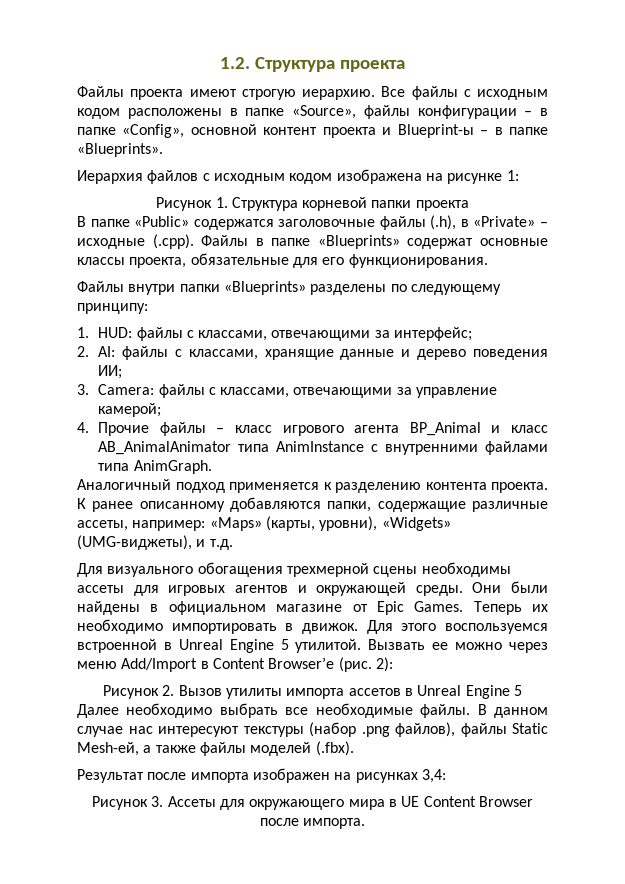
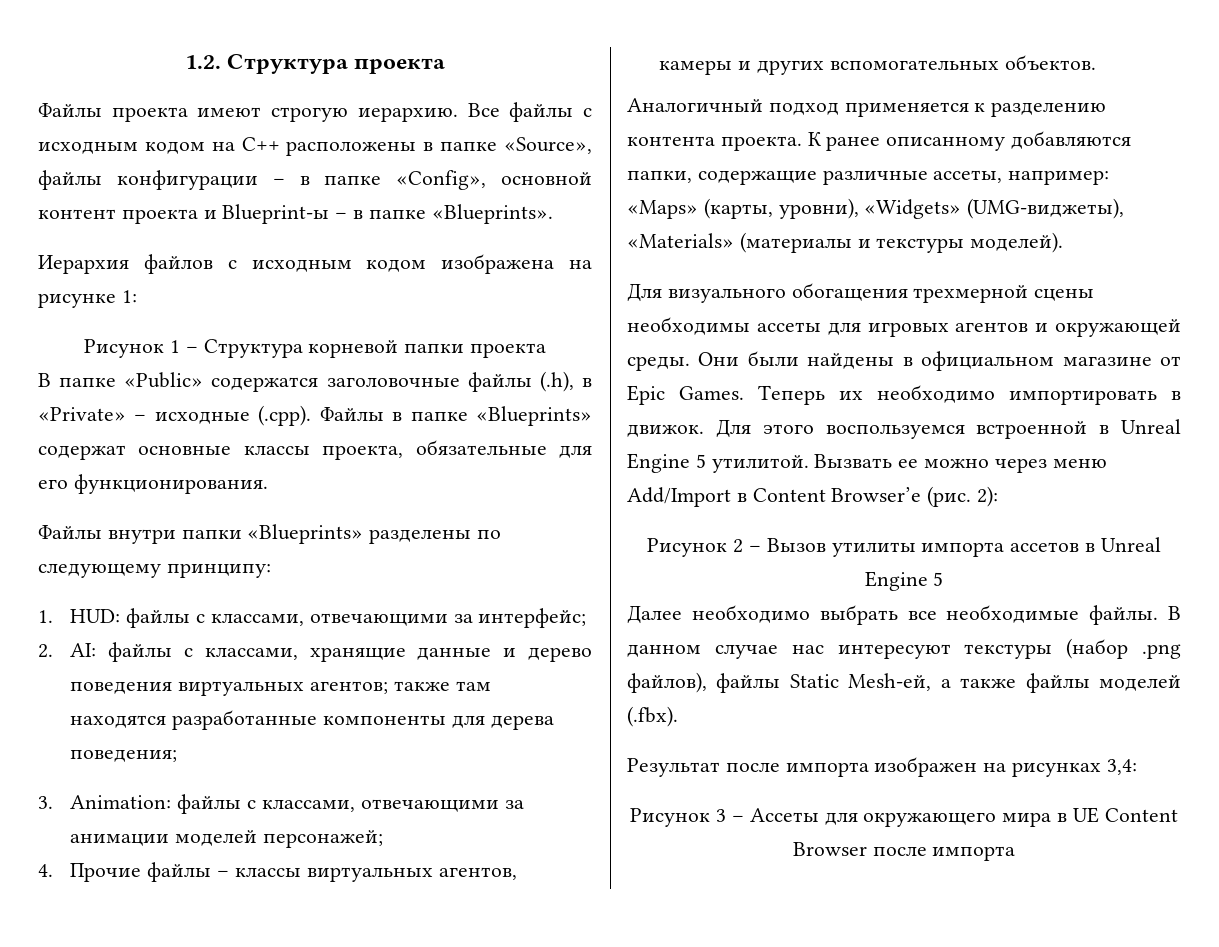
(120, 113) none -> [211,137,280,151] на C++
[215,197,228,208] 1. -> [169,340,198,353] 1 –
[98,365,123,379] [77,384,498,398] [98,403,162,417] ИИ; // 3. Camera: файлы с классами, отвечающими за управление камерой; -> [178,681,491,696] [70,710,554,730] [70,749,178,762] [38,794,524,814] [70,830,384,848] виртуальных агентов; также там находятся разработанные компоненты для дерева поведения; // 3. Animation: файлы с классами, отвечающими за анимации моделей персонажей;
[235,422,549,436] [98,441,548,455] [98,460,212,474] класс игрового агента BP_Animal и класс AB_AnimalAnimator типа AnimInstance с внутренними файлами типа AnimGraph. -> [234,867,517,882] [659,55,1096,75] классы виртуальных агентов, камеры и других вспомогательных объектов.
[196,539,233,550] и т.д. -> [627,232,1064,253] «Materials» (материалы и текстуры моделей).
[162,685,175,696] 2. -> [733,539,761,553] 2 –
[151,796,164,807] 3. -> [716,809,744,822] 3 –
[303,818,366,829] импорта. -> [932,846,1016,861] импорта

